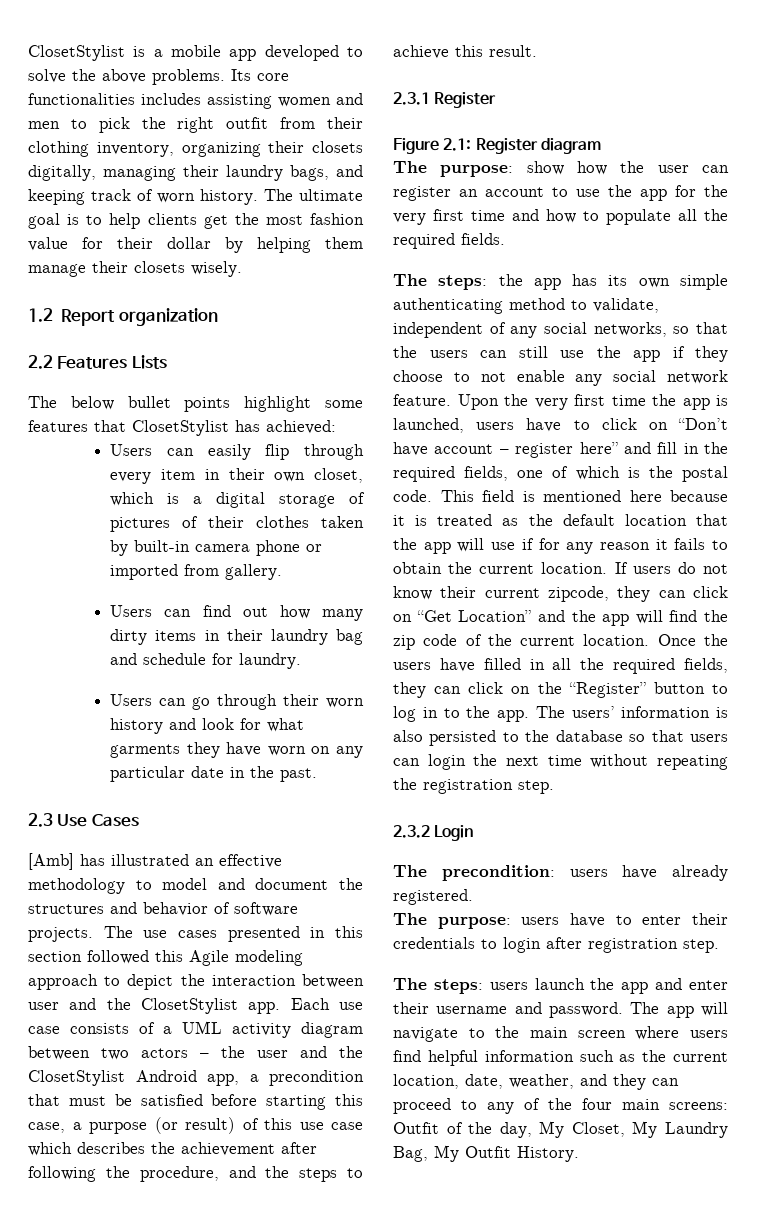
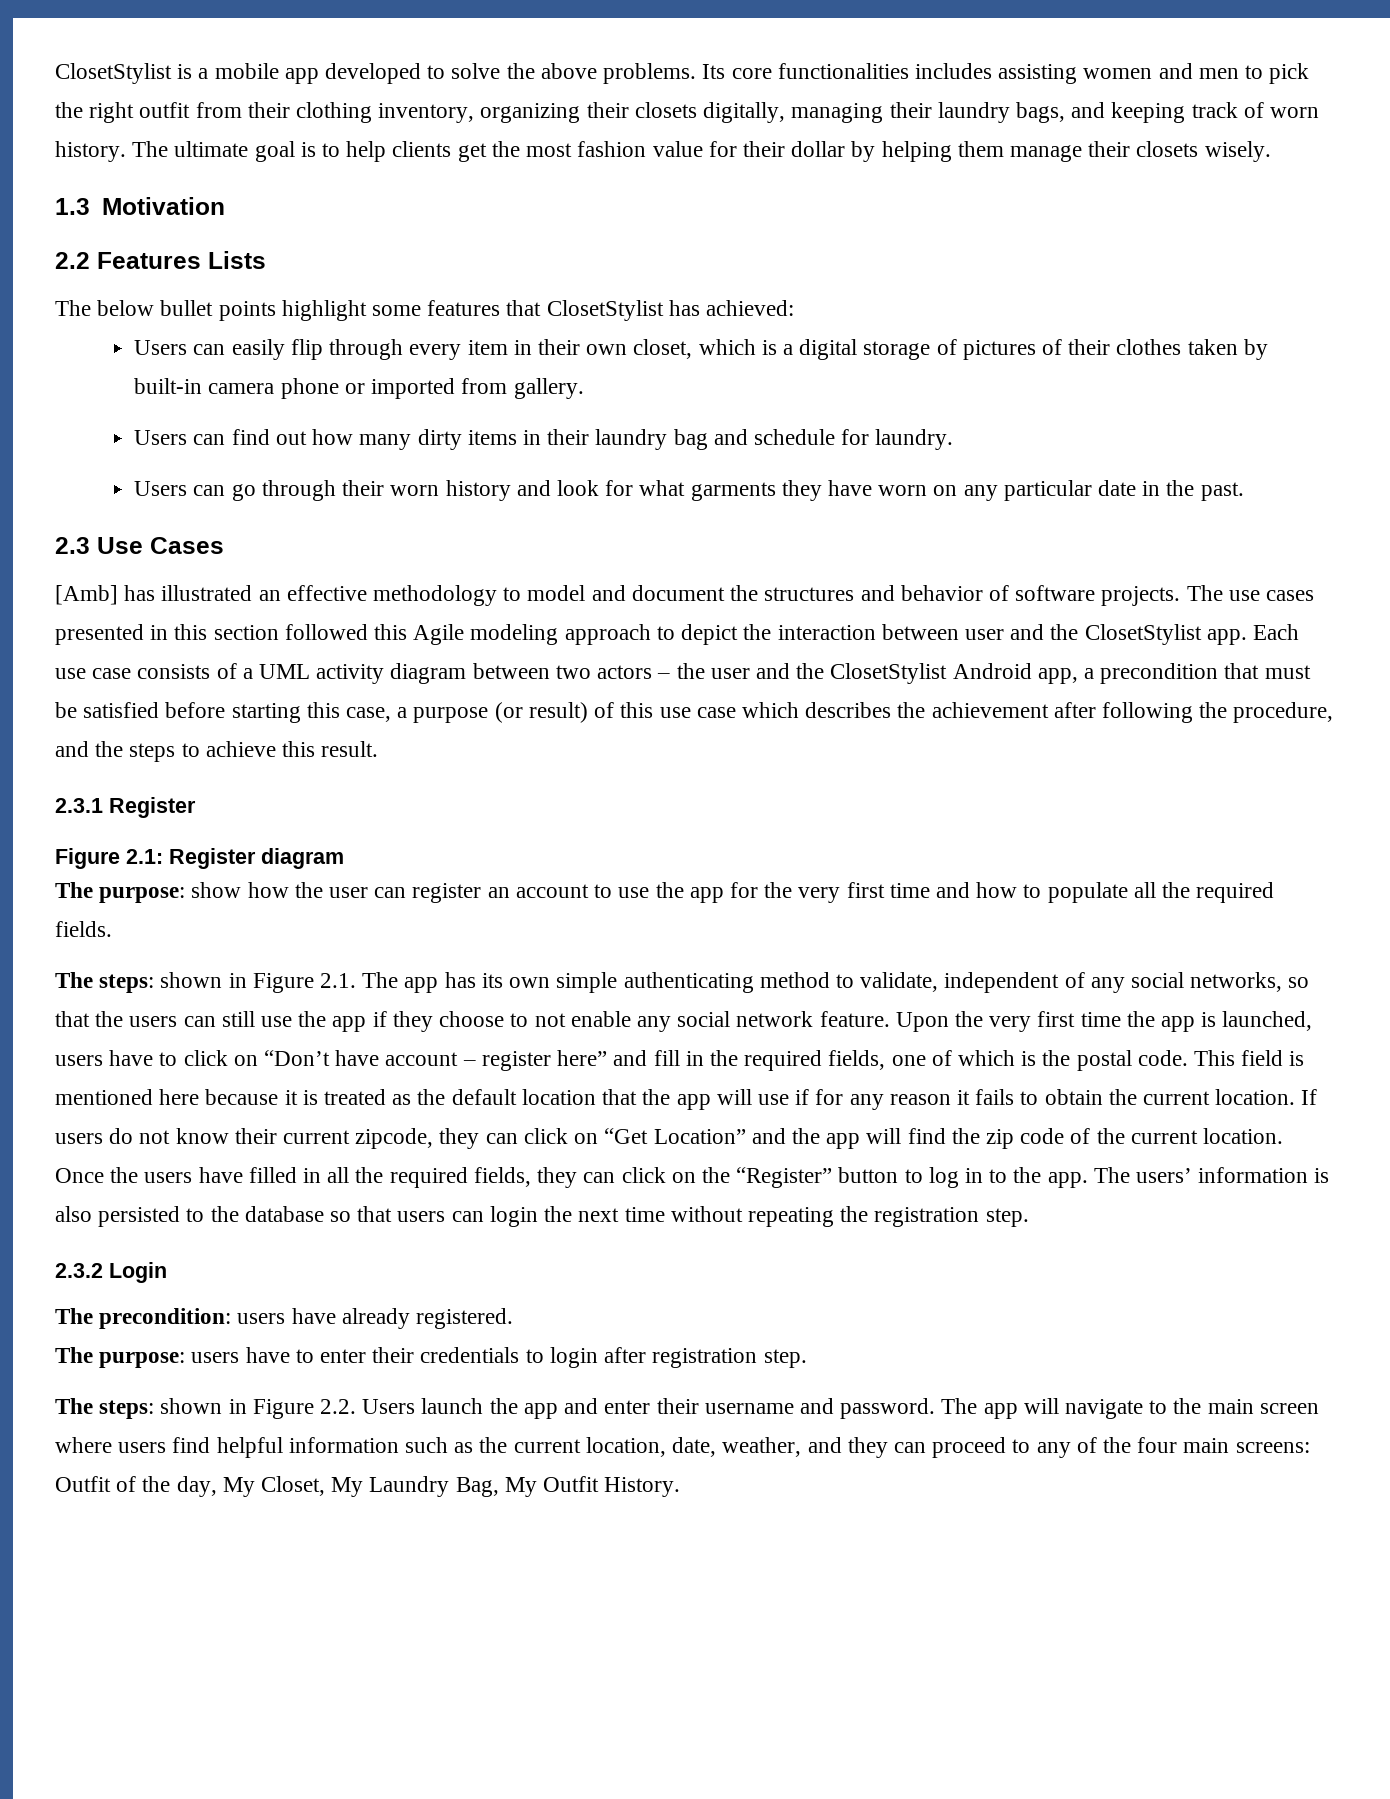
[28,308,218,326] 1.2 Report organization -> [55,197,225,215] 1.3 Motivation
[498,274,523,286] the -> [160,972,399,993] shown in Figure 2.1. The
[489,982,528,990] users -> [160,1398,416,1419] shown in Figure 2.2. Users

